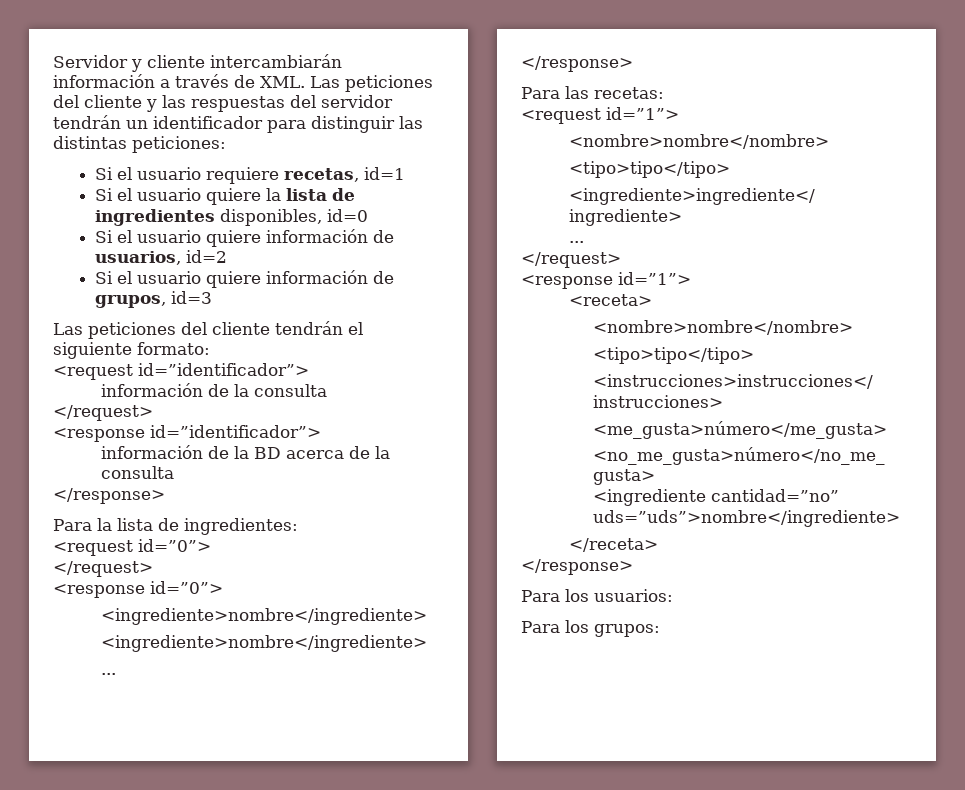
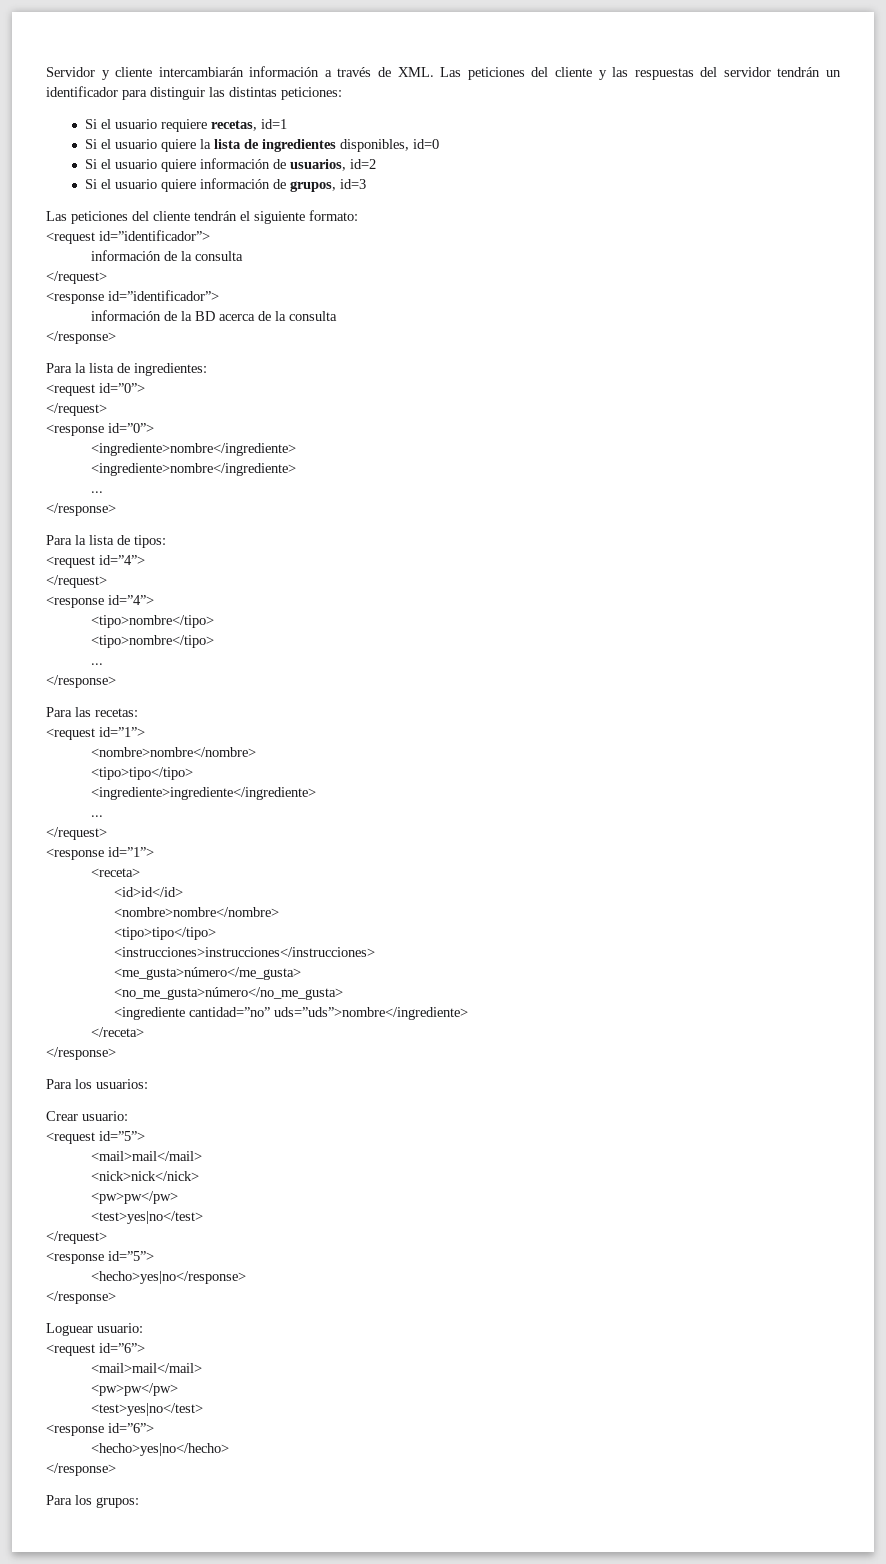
(633, 64) none -> [46,535,166,548] [46,555,145,568] [46,575,107,588] [46,595,154,608] [91,615,215,628] [91,635,215,648] [91,663,104,665] [46,675,116,688] // Para la lista de tipos: // <request id=”4”> // </request> // <response id=”4”> // <tipo>nombre</tipo> // <tipo>nombre</tipo> // ... // </response>
(652, 300) none -> [114,887,184,897] // <id>id</id>
(673, 595) none -> [46,1111,128,1121] [46,1131,145,1144] [91,1151,203,1161] [91,1171,200,1181] [91,1191,179,1204] [91,1211,204,1224] [46,1231,107,1244] [46,1251,154,1264] [91,1271,247,1284] [46,1291,116,1304] [46,1323,143,1336] [46,1343,145,1356] [91,1363,203,1373] [91,1383,179,1396] [91,1403,204,1416] [46,1423,154,1436] [91,1443,230,1456] [46,1463,116,1476] // Crear usuario: // <request id=”5”> // <mail>mail</mail> // <nick>nick</nick> // <pw>pw</pw> // <test>yes|no</test> // </request> // <response id=”5”> // <hecho>yes|no</response> // </response> // Loguear usuario: // <request id=”6”> // <mail>mail</mail> // <pw>pw</pw> // <test>yes|no</test> // <response id=”6”> // <hecho>yes|no</hecho> // </response>

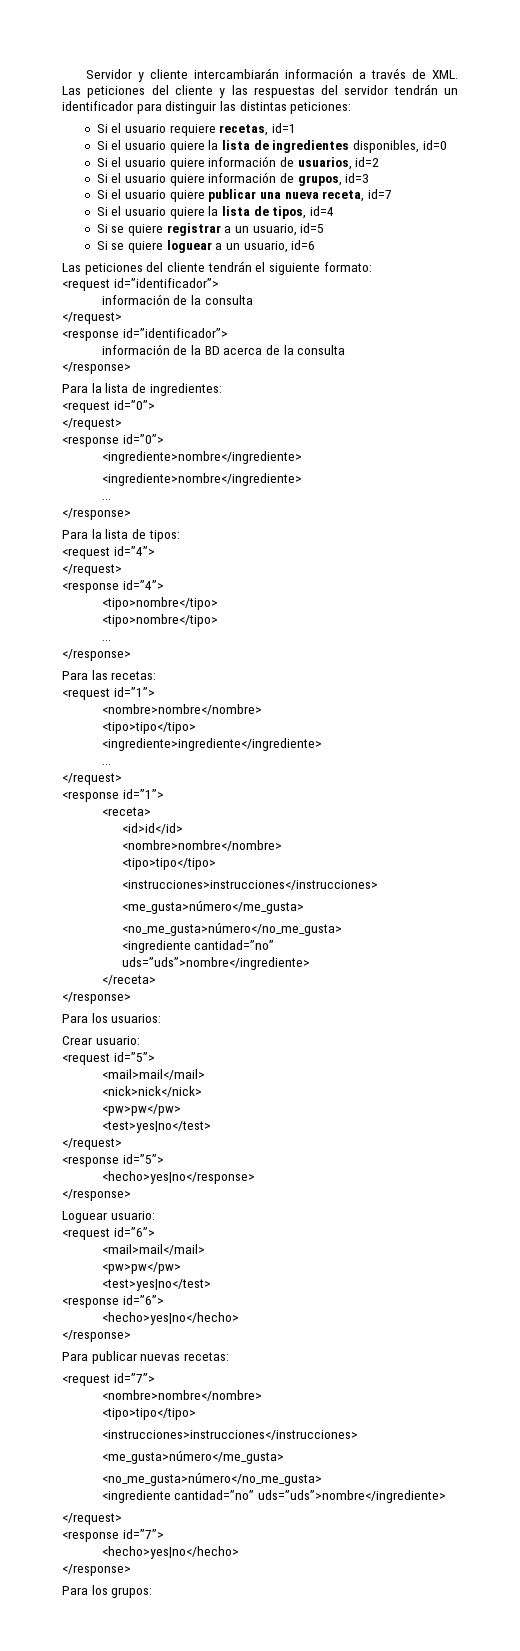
(366, 184) none -> [96,189,392,202] [96,206,334,219] [96,223,325,236] [96,240,316,253] // Si el usuario quiere publicar una nueva receta, id=7 // Si el usuario quiere la lista de tipos, id=4 // Si se quiere registrar a un usuario, id=5 // Si se quiere loguear a un usuario, id=6
(116, 1469) none -> [62,1351,229,1364] [62,1373,155,1386] [101,1390,262,1401] [101,1408,196,1420] [101,1430,358,1440] [101,1451,284,1464] [101,1473,322,1486] [101,1490,447,1503] [62,1513,122,1525] [62,1529,164,1542] [101,1546,239,1559] [62,1564,131,1576] // Para publicar nuevas recetas: // <request id=”7”> // <nombre>nombre</nombre> // <tipo>tipo</tipo> // <instrucciones>instrucciones</instrucciones> // <me_gusta>número</me_gusta> // <no_me_gusta>número</no_me_gusta> // <ingrediente cantidad=”no” uds=”uds”>nombre</ingrediente> // </request> // <response id=”7”> // <hecho>yes|no</hecho> // </response>

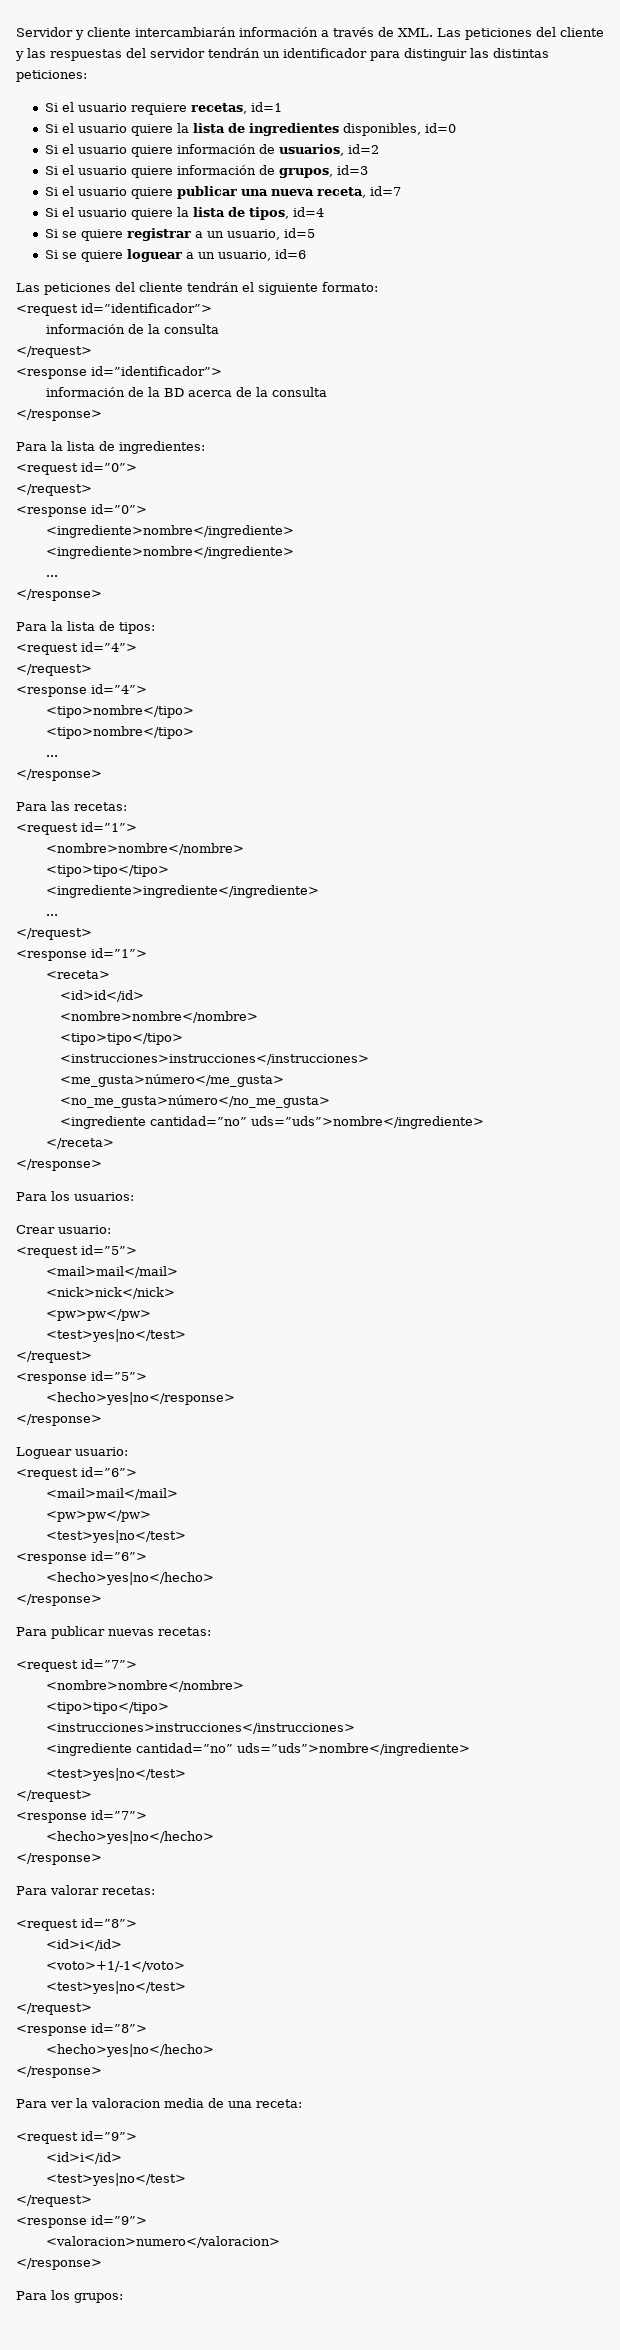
[101,1451,284,1464] [101,1473,322,1486] [101,1490,447,1503] // <me_gusta>número</me_gusta> // <no_me_gusta>número</no_me_gusta> // <ingrediente cantidad=”no” uds=”uds”>nombre</ingrediente> -> [45,1743,470,1756] [45,1768,186,1781] // <ingrediente cantidad=”no” uds=”uds”>nombre</ingrediente> // <test>yes|no</test>
(131, 1570) none -> [16,1885,155,1895] [16,1918,137,1931] [45,1939,122,1951] [45,1961,185,1972] [45,1981,186,1994] [16,2003,92,2015] [16,2023,147,2036] [45,2044,214,2057] [16,2066,102,2078] [16,2098,302,2108] [16,2131,137,2144] [45,2152,122,2164] [45,2173,186,2186] [16,2195,92,2207] [16,2215,147,2228] [45,2236,280,2248] [16,2258,102,2270] // Para valorar recetas: // <request id=”8”> // <id>i</id> // <voto>+1/-1</voto> // <test>yes|no</test> // </request> // <response id=”8”> // <hecho>yes|no</hecho> // </response> // Para ver la valoracion media de una receta: // <request id=”9”> // <id>i</id> // <test>yes|no</test> // </request> // <response id=”9”> // <valoracion>numero</valoracion> // </response>

